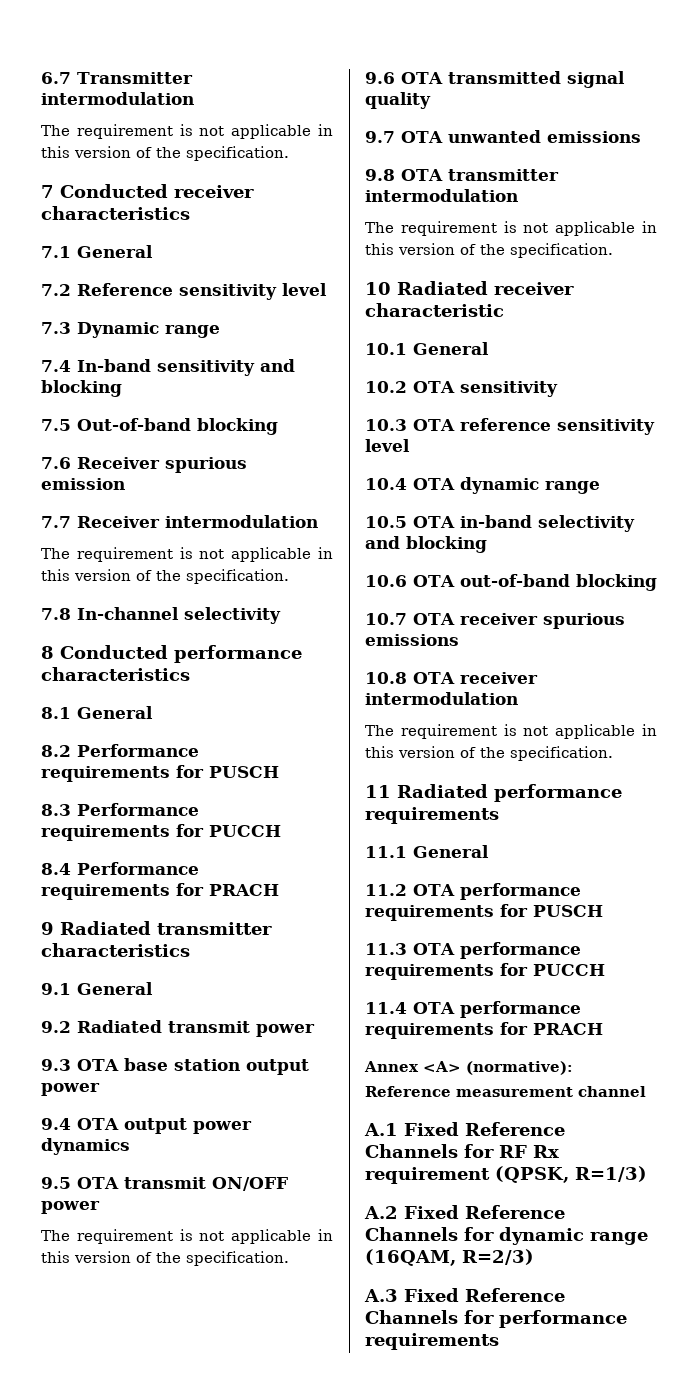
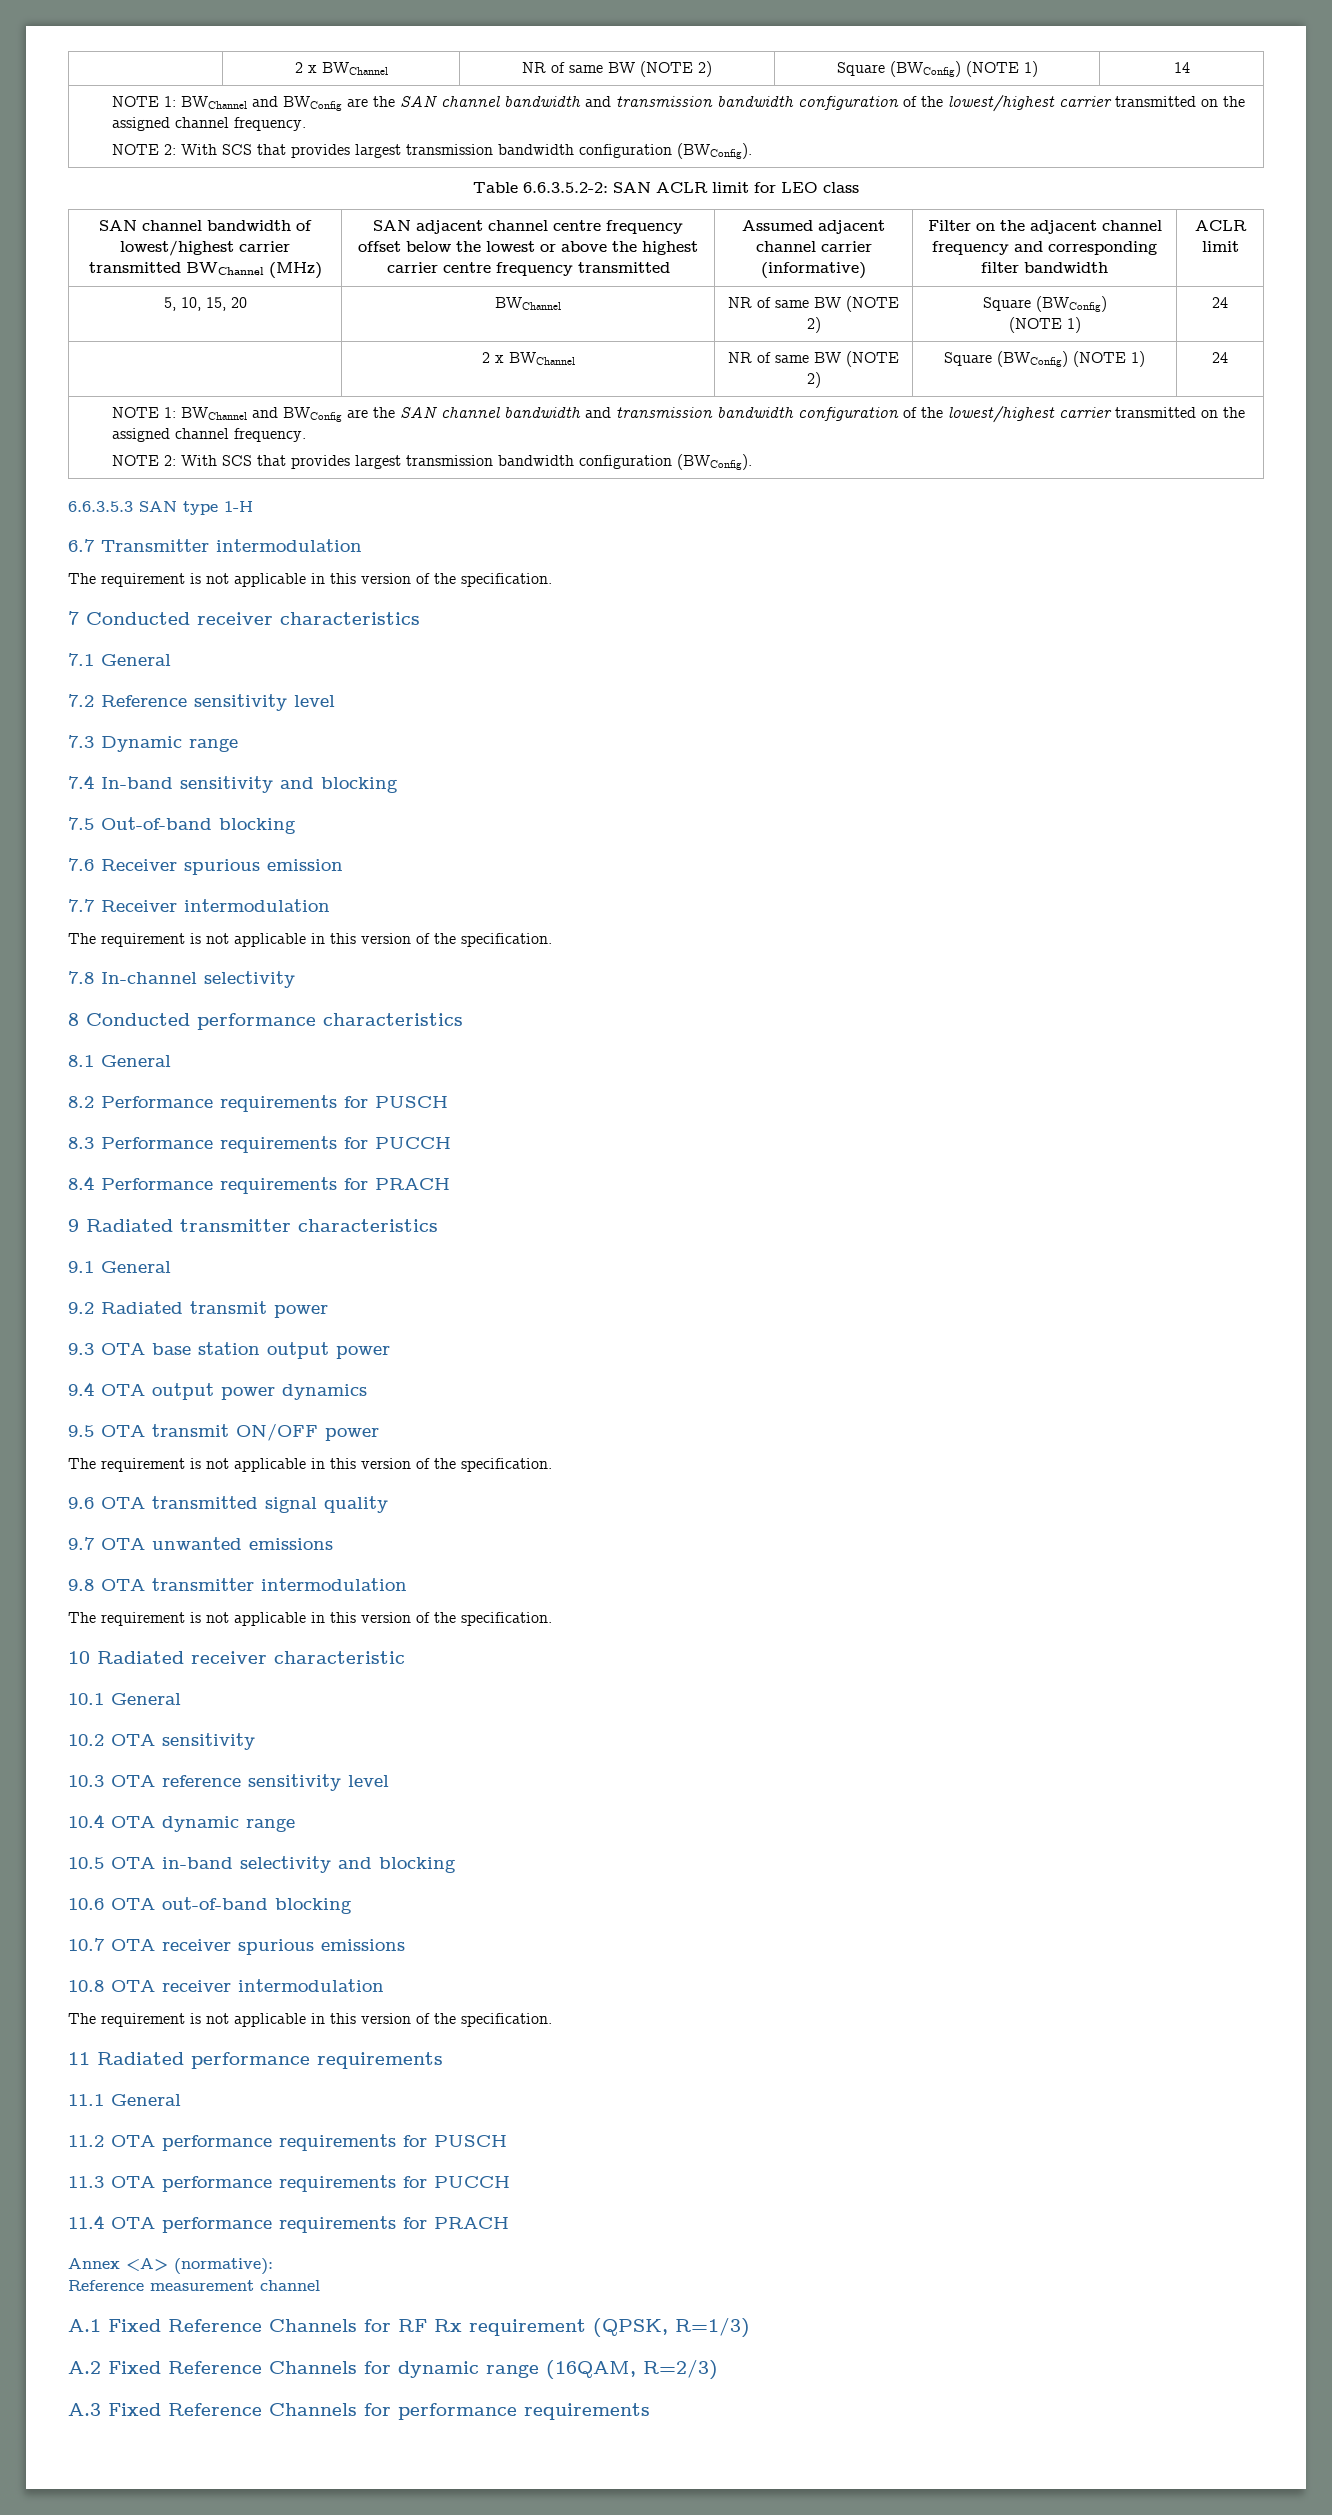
(41, 78) none -> [294,62,388,75] [522,61,712,77] [836,61,1038,77] [1173,62,1190,73] [112,95,1246,112] [112,117,307,131] [112,143,753,159] [473,182,859,193] [99,220,312,231] [120,240,290,256] [88,262,322,279] [373,220,683,234] [358,241,698,255] [386,262,670,276] [742,220,885,234] [755,241,872,252] [761,262,866,279] [927,220,1162,234] [932,241,1157,255] [981,262,1108,273] [1194,220,1247,231] [1201,241,1239,252] [163,297,247,311] [495,297,561,310] [728,296,899,312] [806,317,821,333] [982,296,1107,312] [1008,317,1081,333] [1212,297,1228,308] [481,352,575,365] [728,351,899,367] [806,372,821,388] [944,351,1145,367] [1212,352,1228,363] [112,406,1246,423] [112,428,307,442] [112,454,753,470] [68,501,253,515] | 2 x BWChannel | NR of same BW (NOTE 2) | Square (BWConfig) (NOTE 1) | 14 // NOTE 1: BWChannel and BWConfig are the SAN channel bandwidth and transmission bandwidth configuration of the lowest/highest carrier transmitted on the assigned channel frequency. // NOTE 2: With SCS that provides largest transmission bandwidth configuration (BWConfig). // Table 6.6.3.5.2-2: SAN ACLR limit for LEO class // SAN channel bandwidth of lowest/highest carrier transmitted BWChannel (MHz) | SAN adjacent channel centre frequency offset below the lowest or above the highest carrier centre frequency transmitted | Assumed adjacent channel carrier (informative) | Filter on the adjacent channel frequency and corresponding filter bandwidth | ACLR limit // 5, 10, 15, 20 | BWChannel | NR of same BW (NOTE 2) | Square (BWConfig) // (NOTE 1) | 24 // | 2 x BWChannel | NR of same BW (NOTE 2) | Square (BWConfig) (NOTE 1) | 24 // NOTE 1: BWChannel and BWConfig are the SAN channel bandwidth and transmission bandwidth configuration of the lowest/highest carrier transmitted on the assigned channel frequency. // NOTE 2: With SCS that provides largest transmission bandwidth configuration (BWConfig). // 6.6.3.5.3 SAN type 1-H //

